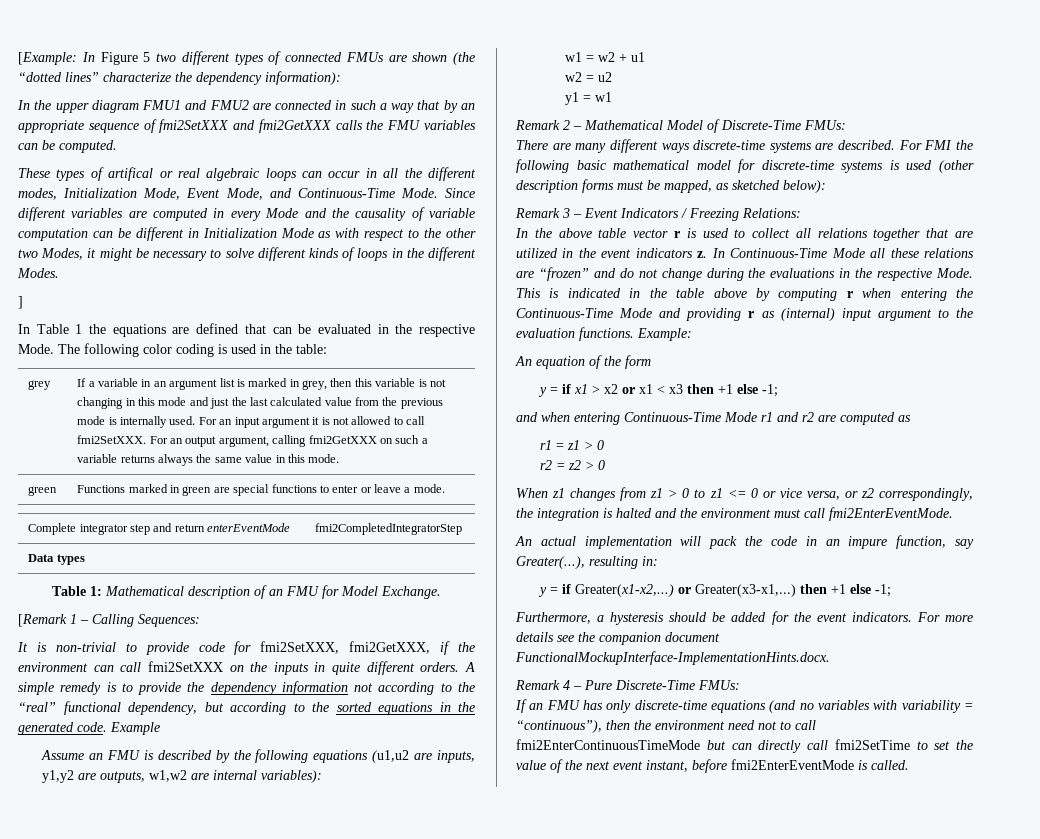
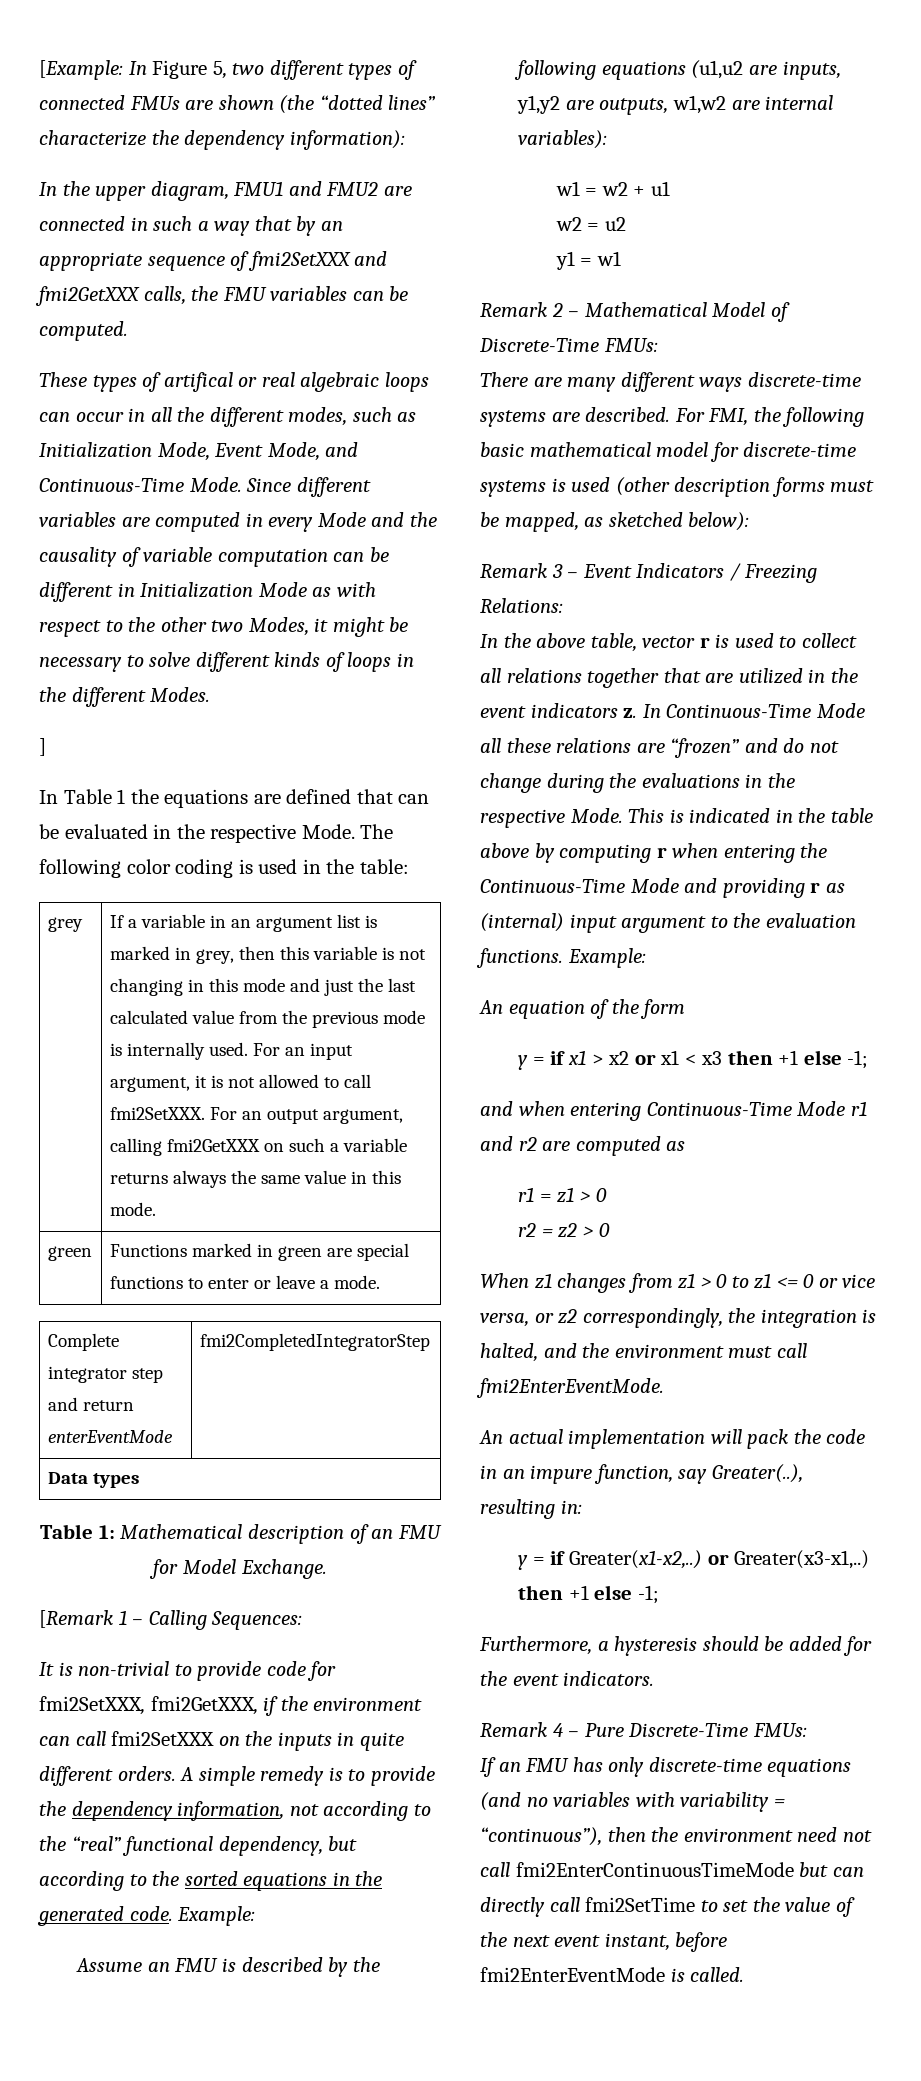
[143,52,151,62] 5 -> [212,61,227,79] 5,
[91,100,139,113] diagram -> [150,181,229,201] diagram,
[335,120,363,130] calls -> [143,286,186,305] calls,
(57, 194) none -> [352,407,417,422] such as
[261,417,310,428] argument -> [109,1077,190,1092] argument,
[281,681,348,695] information -> [177,1801,285,1821] information,
[110,722,160,735] Example -> [177,1906,256,1926] Example:
[924,140,953,150] FMI -> [708,408,749,426] FMI,
[598,228,627,238] table -> [590,633,637,652] table,
[616,508,652,518] halted -> [480,1343,538,1362] halted,
[516,556,585,569] Greater(...), -> [711,1464,803,1483] Greater(..),
[575,584,797,597] Greater(x1-x2,...) or Greater(x3-x1,...) -> [568,1550,870,1569] Greater(x1-x2,..) or Greater(x3-x1,..)
[916,612,973,622] [516,632,720,645] [515,651,830,665] For more details see the companion document FunctionalMockupInterface-ImplementationHints.docx. -> (655, 1678) none
[780,721,791,730] to -> (872, 1836) none

